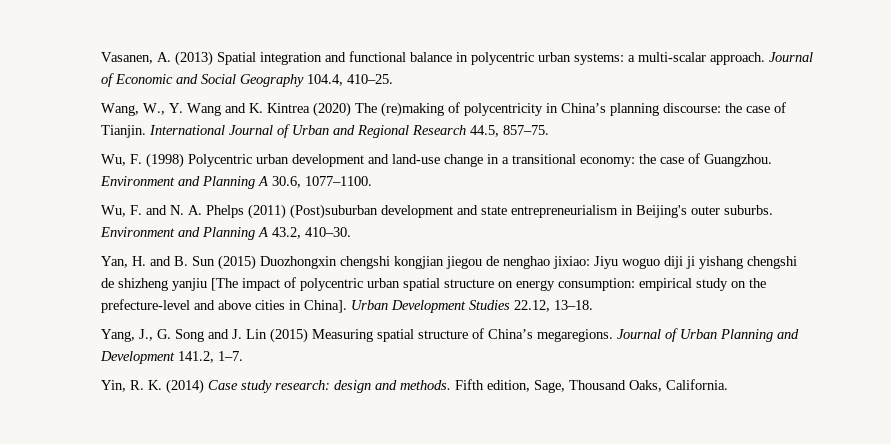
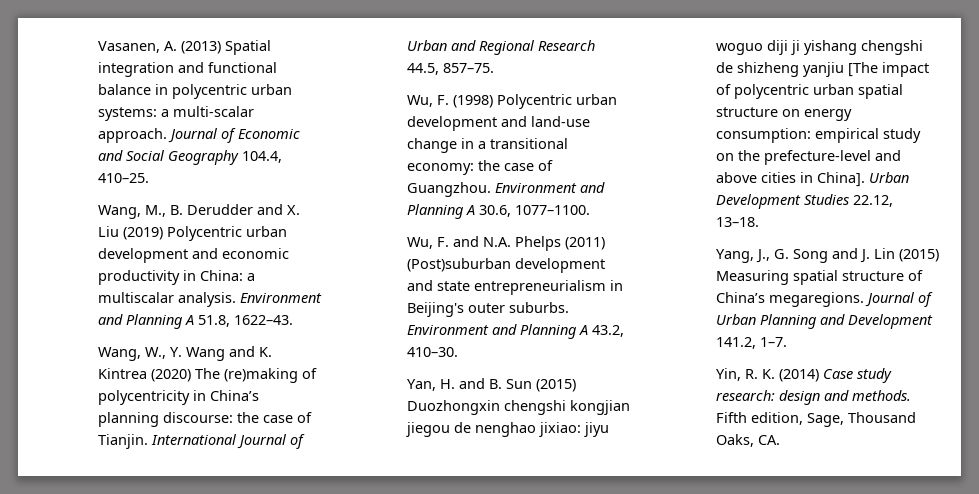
(394, 79) none -> [97,204,300,219] [97,226,287,241] [97,248,289,263] [97,270,255,285] [97,292,322,307] [97,314,293,329] // Wang, M., B. Derudder and X. Liu (2019) Polycentric urban development and economic productivity in China: a multiscalar analysis. Environment and Planning A 51.8, 1622–43.
[170,205,203,215] N. A. -> [482,237,511,247] N.A.
[594,256,619,269] Jiyu -> [583,422,609,437] jiyu
[666,379,729,390] California. -> [757,435,780,445] CA.

